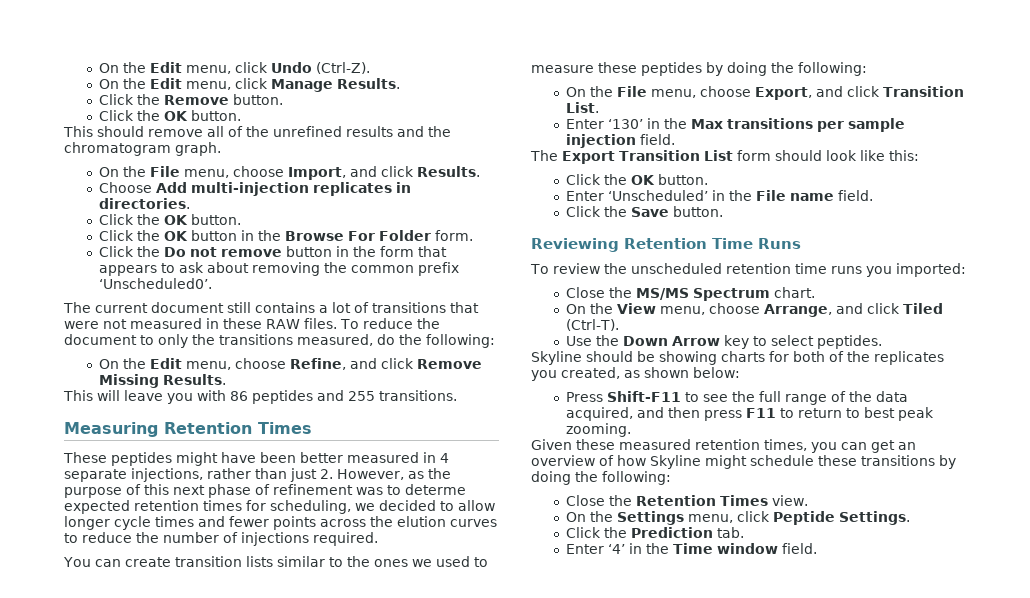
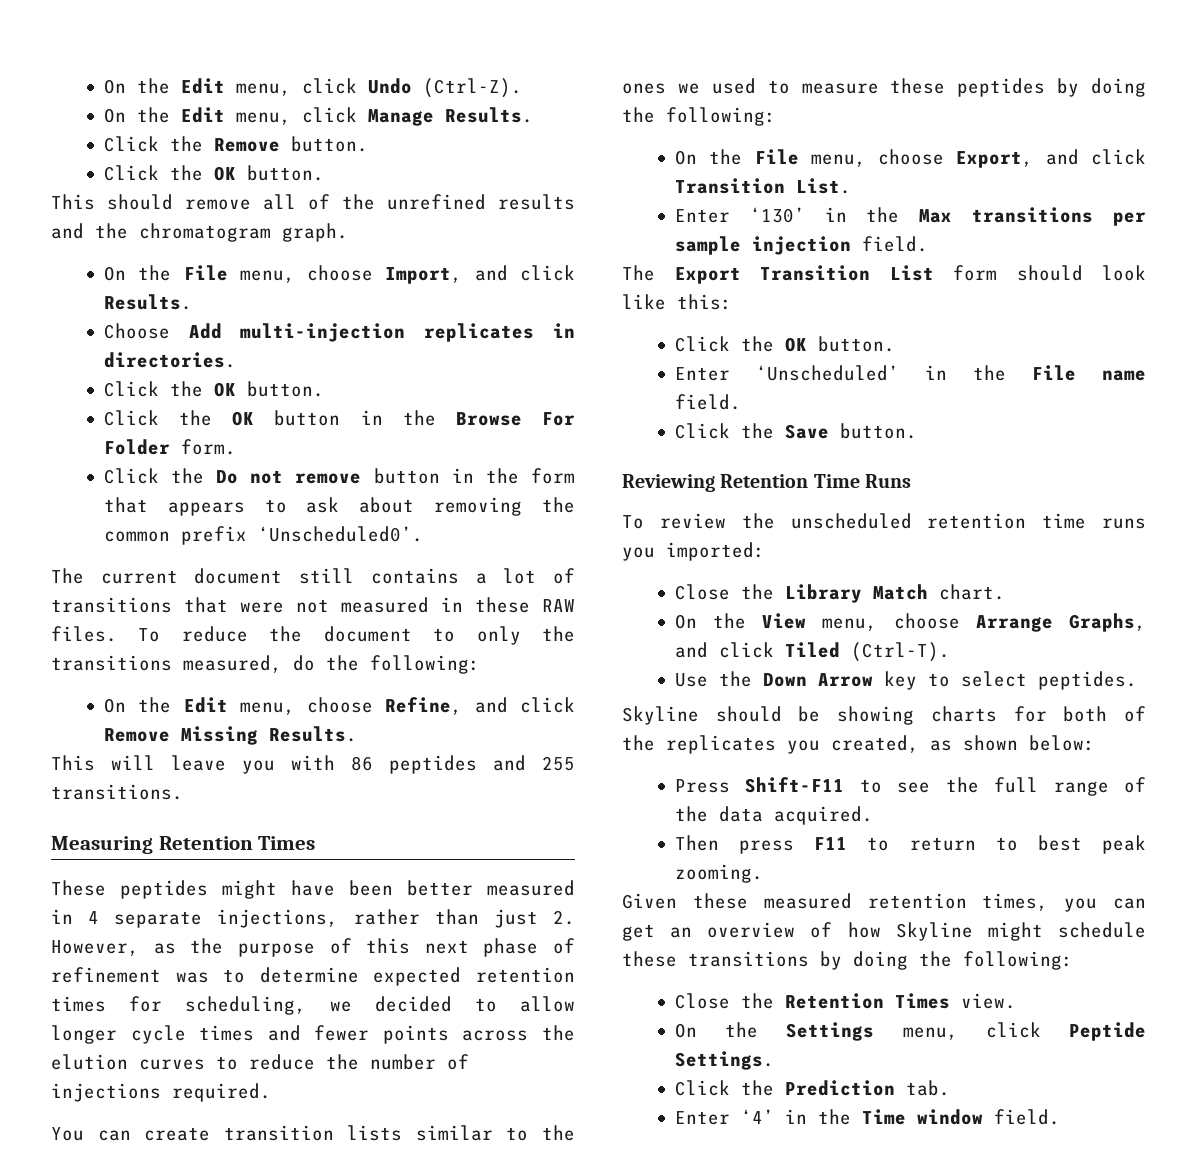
[405,484,466,495] determe -> [259,967,359,983] determine
[635,288,770,301] MS/MS Spectrum -> [784,584,928,603] Library Match
[763,304,832,317] Arrange, -> [975,613,1146,632] Arrange Graphs,
[565,407,700,421] acquired, and then -> [773,806,873,825] [674,835,719,851] acquired. // Then

